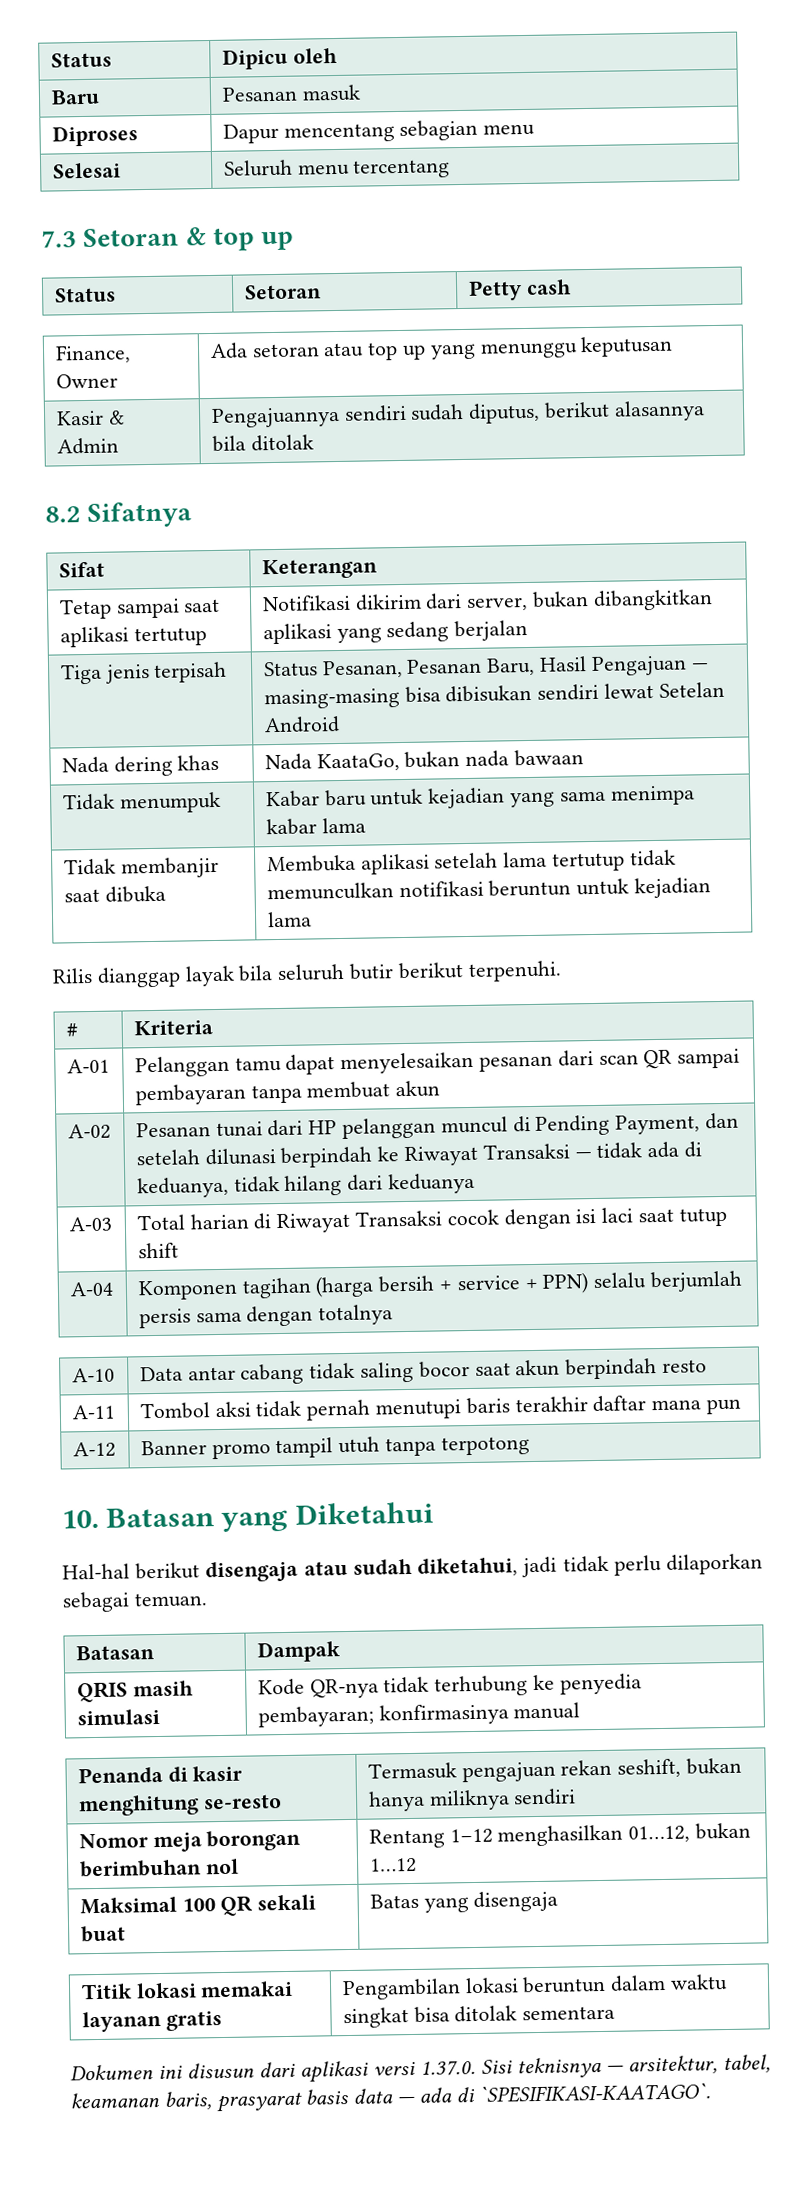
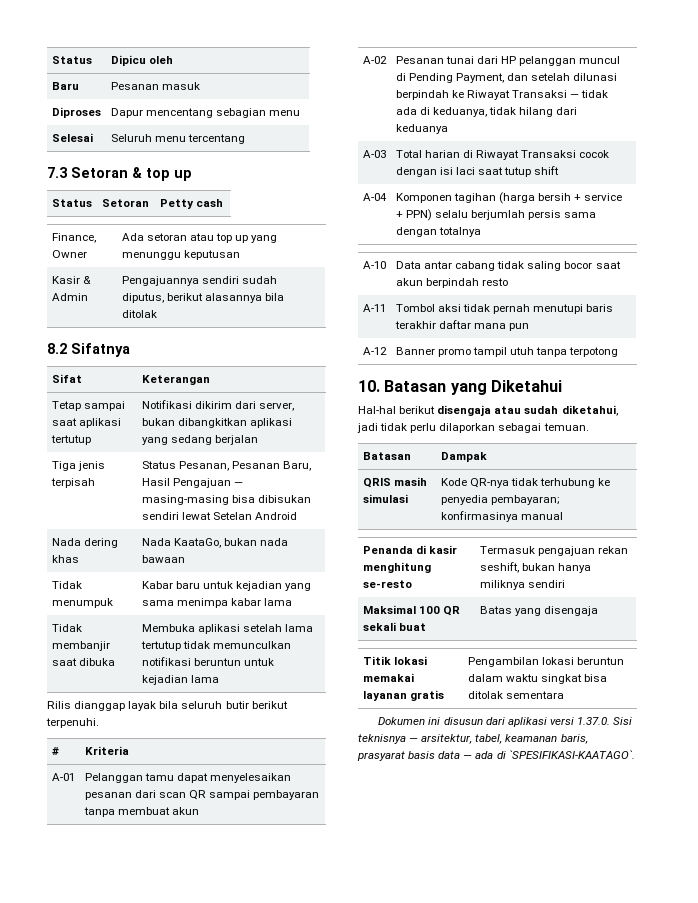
[78,1829,302,1853] [79,1858,239,1878] [368,1822,752,1849] [369,1857,417,1873] // Nomor meja borongan berimbuhan nol | Rentang 1–12 menghasilkan 01…12, bukan 1…12 -> (565, 584) none

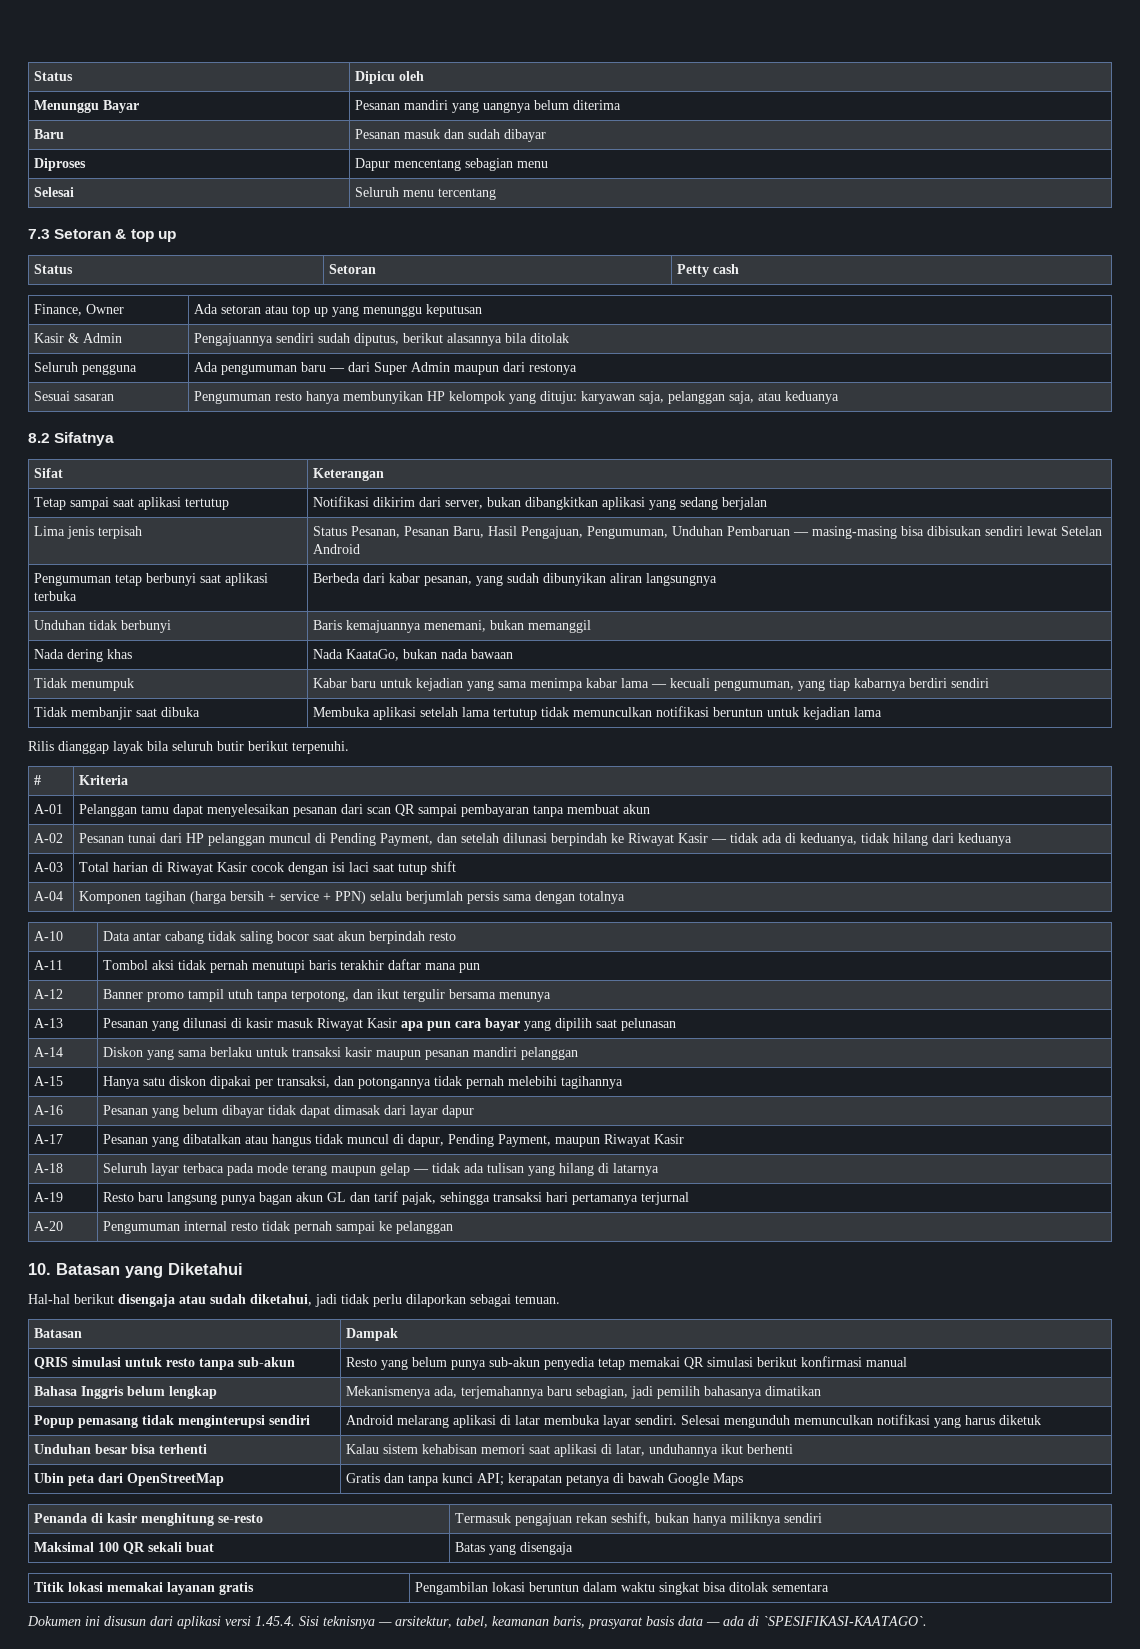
(173, 60) none -> [34,100,140,113] [355,100,622,113] // Menunggu Bayar | Pesanan mandiri yang uangnya belum diterima
(200, 86) none -> [444,129,547,142] dan sudah dibayar
(157, 314) none -> [34,362,138,375] [194,362,578,375] [34,391,115,401] [194,391,840,404] // Seluruh pengguna | Ada pengumuman baru — dari Super Admin maupun dari restonya // Sesuai sasaran | Pengumuman resto hanya membunyikan HP kelompok yang dituju: karyawan saja, pelanggan saja, atau keduanya
[51,461,76,471] Tiga -> [34,526,66,536] Lima
[172,478,231,488] Pengajuan -> [521,526,791,539] Pengajuan, Pengumuman, Unduhan Pembaruan
(298, 516) none -> [34,573,269,586] [34,591,78,601] [313,573,718,586] [34,620,172,633] [313,620,592,633] // Pengumuman tetap berbunyi saat aplikasi terbuka | Berbeda dari kabar pesanan, yang sudah dibunyikan aliran langsungnya // Unduhan tidak berbunyi | Baris kemajuannya menemani, bukan memanggil
(293, 602) none -> [651,678,990,691] — kecuali pengumuman, yang tiap kabarnya berdiri sendiri
[512,90,568,98] Transaksi -> [678,833,709,843] Kasir
[521,150,577,158] Transaksi -> [217,862,248,872] Kasir
[569,347,619,357] terpotong -> [291,989,552,1002] [34,1018,64,1028] [103,1018,677,1031] [34,1047,64,1057] [103,1047,579,1060] [34,1076,64,1086] [103,1076,624,1089] [34,1105,64,1115] [103,1105,475,1118] [34,1134,64,1144] [103,1134,685,1147] [34,1163,64,1173] [103,1163,660,1176] [34,1192,64,1202] [103,1191,690,1205] [34,1221,64,1231] [103,1221,454,1234] terpotong, dan ikut tergulir bersama menunya // A-13 | Pesanan yang dilunasi di kasir masuk Riwayat Kasir apa pun cara bayar yang dipilih saat pelunasan // A-14 | Diskon yang sama berlaku untuk transaksi kasir maupun pesanan mandiri pelanggan // A-15 | Hanya satu diskon dipakai per transaksi, dan potongannya tidak pernah melebihi tagihannya // A-16 | Pesanan yang belum dibayar tidak dapat dimasak dari layar dapur // A-17 | Pesanan yang dibatalkan atau hangus tidak muncul di dapur, Pending Payment, maupun Riwayat Kasir // A-18 | Seluruh layar terbaca pada mode terang maupun gelap — tidak ada tulisan yang hilang di latarnya // A-19 | Resto baru langsung punya bagan akun GL dan tarif pajak, sehingga transaksi hari pertamanya terjurnal // A-20 | Pengumuman internal resto tidak pernah sampai ke pelanggan
[393,477,427,486] [362,494,408,503] [440,478,611,488] [440,495,560,505] [440,511,563,522] masih simulasi | Kode QR-nya tidak terhubung ke penyedia pembayaran; konfirmasinya manual -> [72,1357,296,1370] [346,1356,908,1370] [34,1386,218,1399] [346,1386,822,1399] [34,1415,311,1428] [346,1414,1042,1428] [34,1444,208,1454] [346,1444,794,1457] [34,1473,225,1486] [346,1473,744,1486] simulasi untuk resto tanpa sub-akun | Resto yang belum punya sub-akun penyedia tetap memakai QR simulasi berikut konfirmasi manual // Bahasa Inggris belum lengkap | Mekanismenya ada, terjemahannya baru sebagian, jadi pemilih bahasanya dimatikan // Popup pemasang tidak menginterupsi sendiri | Android melarang aplikasi di latar membuka layar sendiri. Selesai mengunduh memunculkan notifikasi yang harus diketuk // Unduhan besar bisa terhenti | Kalau sistem kehabisan memori saat aplikasi di latar, unduhannya ikut berhenti // Ubin peta dari OpenStreetMap | Gratis dan tanpa kunci API; kerapatan petanya di bawah Google Maps
[577,717,611,725] 1.37.0. -> [255,1616,295,1626] 1.45.4.

